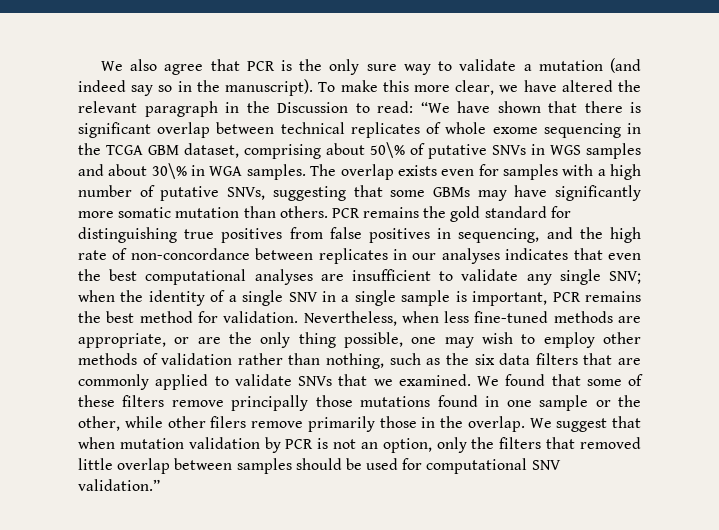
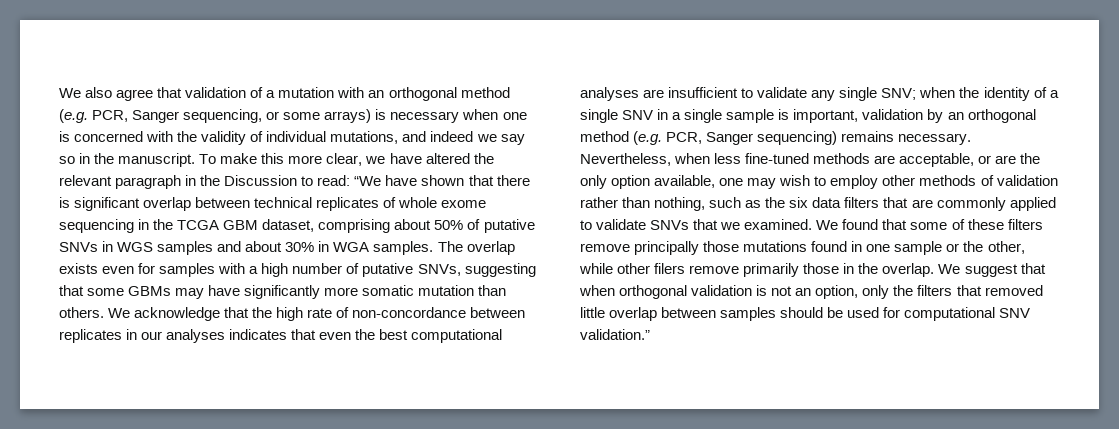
[246,58,642,75] [78,80,126,92] PCR is the only sure way to validate a mutation (and indeed -> [185,87,510,101] [59,109,527,123] [59,131,497,145] validation of a mutation with an orthogonal method (e.g. PCR, Sanger sequencing, or some arrays) is necessary when one is concerned with the validity of individual mutations, and indeed we
[225,79,314,96] manuscript). -> [118,153,196,167] manuscript.
[370,142,405,158] 50\% -> [434,220,464,230] 50%
[151,163,187,179] 30\% -> [285,242,315,252] 30%
[331,206,571,222] [78,227,573,243] PCR remains the gold standard for distinguishing true positives from false positives in sequencing, and -> [108,307,250,321] We acknowledge that
[552,291,641,302] [78,311,299,323] PCR remains the best method for validation. -> [862,109,1036,123] [580,131,972,145] validation by an orthogonal method (e.g. PCR, Sanger sequencing) remains necessary.
[78,333,166,348] appropriate, -> [899,153,975,167] acceptable,
[298,332,403,348] thing possible, -> [611,175,716,189] option available,
[119,437,314,453] mutation validation by PCR -> [619,285,753,299] orthogonal validation

